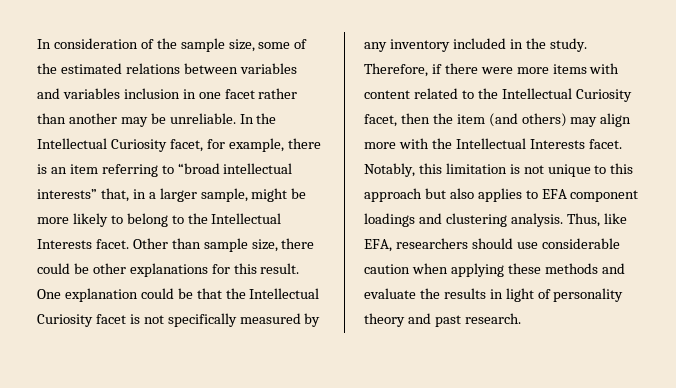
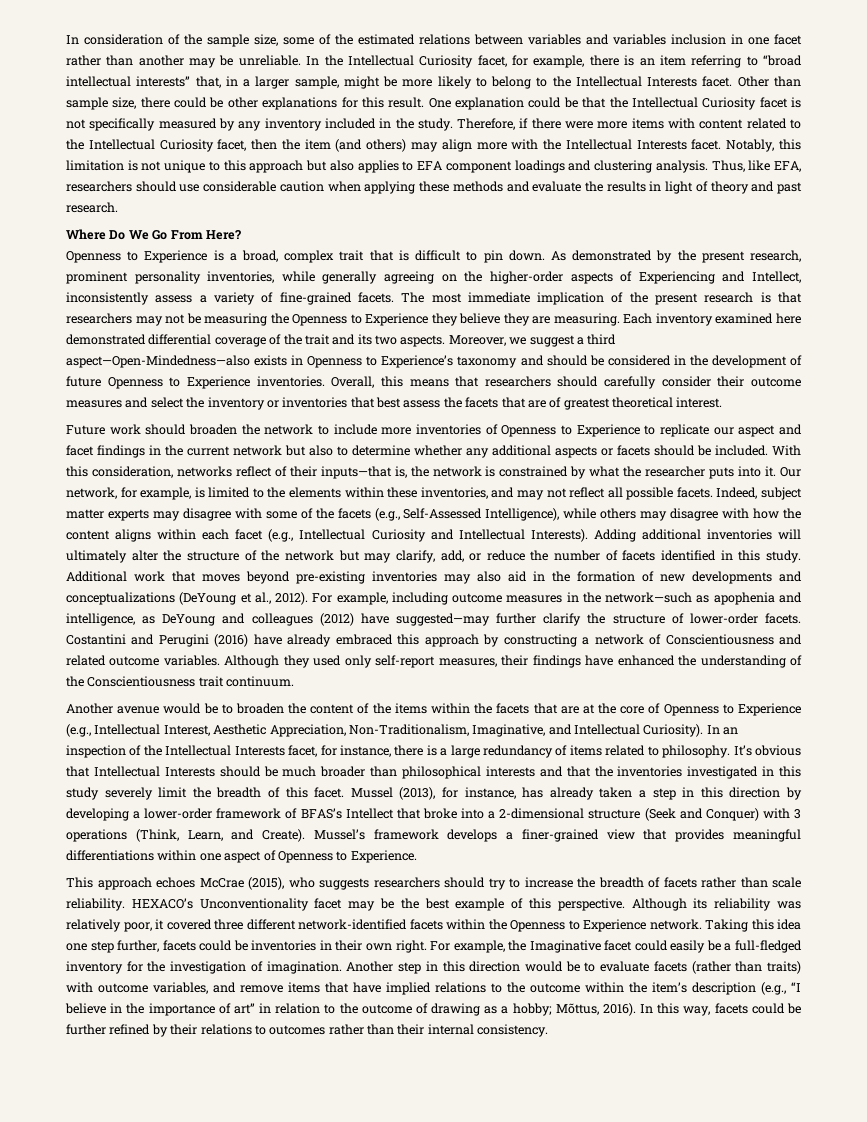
[553,288,624,302] personality -> (708, 186) none
(521, 318) none -> [66,229,241,240] [66,250,802,263] [66,271,802,284] [66,292,802,305] [66,313,801,326] [66,334,617,347] [66,355,802,368] [66,376,801,389] [66,397,723,410] [66,424,802,437] [66,445,801,458] [66,466,801,479] [66,487,802,500] [66,508,802,521] [66,529,801,542] [66,550,801,563] [66,571,802,584] [66,592,802,605] [66,613,801,626] [66,634,802,647] [66,655,802,668] [66,676,295,687] [66,703,801,716] [66,724,739,737] [66,745,802,758] [66,766,801,779] [66,787,803,800] [66,808,802,821] [66,829,801,842] [66,850,417,863] [66,877,801,890] [66,898,801,911] [66,919,801,932] [66,940,802,953] [66,961,801,974] [66,982,801,995] [65,1003,801,1016] [66,1024,549,1037] // Where Do We Go From Here? // Openness to Experience is a broad, complex trait that is difficult to pin down. As demonstrated by the present research, prominent personality inventories, while generally agreeing on the higher-order aspects of Experiencing and Intellect, inconsistently assess a variety of fine-grained facets. The most immediate implication of the present research is that researchers may not be measuring the Openness to Experience they believe they are measuring. Each inventory examined here demonstrated differential coverage of the trait and its two aspects. Moreover, we suggest a third aspect—Open-Mindedness—also exists in Openness to Experience’s taxonomy and should be considered in the development of future Openness to Experience inventories. Overall, this means that researchers should carefully consider their outcome measures and select the inventory or inventories that best assess the facets that are of greatest theoretical interest. // Future work should broaden the network to include more inventories of Openness to Experience to replicate our aspect and facet findings in the current network but also to determine whether any additional aspects or facets should be included. With this consideration, networks reflect of their inputs—that is, the network is constrained by what the researcher puts into it. Our network, for example, is limited to the elements within these inventories, and may not reflect all possible facets. Indeed, subject matter experts may disagree with some of the facets (e.g., Self-Assessed Intelligence), while others may disagree with how the content aligns within each facet (e.g., Intellectual Curiosity and Intellectual Interests). Adding additional inventories will ultimately alter the structure of the network but may clarify, add, or reduce the number of facets identified in this study. Additional work that moves beyond pre-existing inventories may also aid in the formation of new developments and conceptualizations (DeYoung et al., 2012). For example, including outcome measures in the network—such as apophenia and intelligence, as DeYoung and colleagues (2012) have suggested—may further clarify the structure of lower-order facets. Costantini and Perugini (2016) have already embraced this approach by constructing a network of Conscientiousness and related outcome variables. Although they used only self-report measures, their findings have enhanced the understanding of the Conscientiousness trait continuum. // Another avenue would be to broaden the content of the items within the facets that are at the core of Openness to Experience (e.g., Intellectual Interest, Aesthetic Appreciation, Non-Traditionalism, Imaginative, and Intellectual Curiosity). In an inspection of the Intellectual Interests facet, for instance, there is a large redundancy of items related to philosophy. It’s obvious that Intellectual Interests should be much broader than philosophical interests and that the inventories investigated in this study severely limit the breadth of this facet. Mussel (2013), for instance, has already taken a step in this direction by developing a lower-order framework of BFAS’s Intellect that broke into a 2-dimensional structure (Seek and Conquer) with 3 operations (Think, Learn, and Create). Mussel’s framework develops a finer-grained view that provides meaningful differentiations within one aspect of Openness to Experience. // This approach echoes McCrae (2015), who suggests researchers should try to increase the breadth of facets rather than scale reliability. HEXACO’s Unconventionality facet may be the best example of this perspective. Although its reliability was relatively poor, it covered three different network-identified facets within the Openness to Experience network. Taking this idea one step further, facets could be inventories in their own right. For example, the Imaginative facet could easily be a full-fledged inventory for the investigation of imagination. Another step in this direction would be to evaluate facets (rather than traits) with outcome variables, and remove items that have implied relations to the outcome within the item’s description (e.g., “I believe in the importance of art” in relation to the outcome of drawing as a hobby; Mõttus, 2016). In this way, facets could be further refined by their relations to outcomes rather than their internal consistency.

